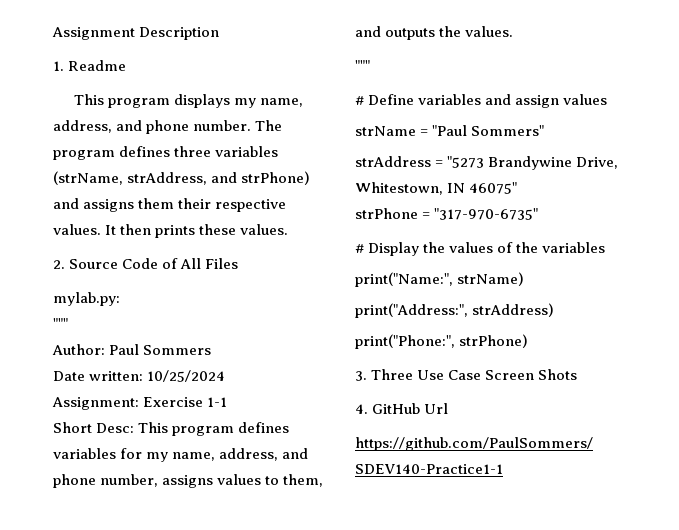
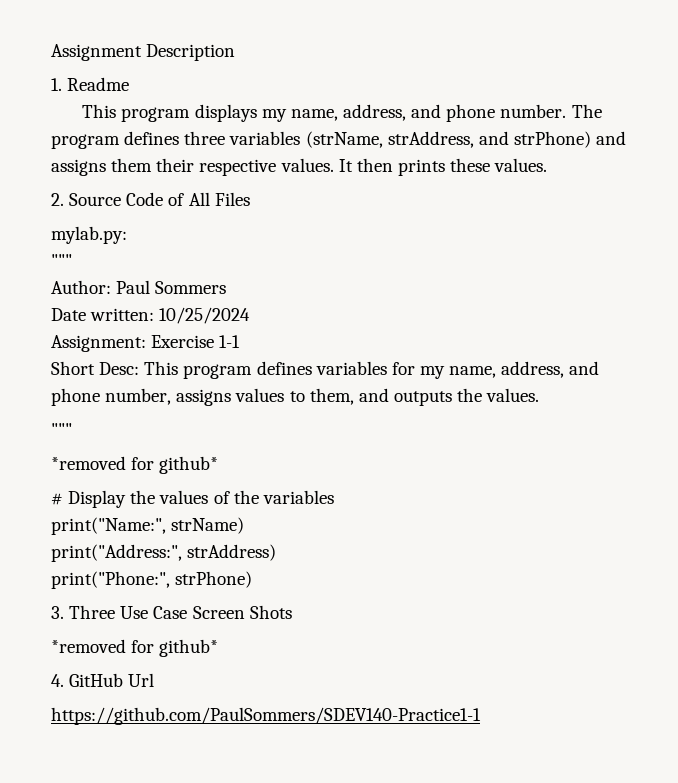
[355,94,608,108] [355,125,545,136] [355,156,619,170] [355,182,518,195] [355,208,539,220] # Define variables and assign values // strName = "Paul Sommers" // strAddress = "5273 Brandywine Drive, Whitestown, IN 46075" // strPhone = "317-970-6735" -> [51,456,219,474] *removed for github*
(578, 374) none -> [51,639,219,657] // *removed for github*

